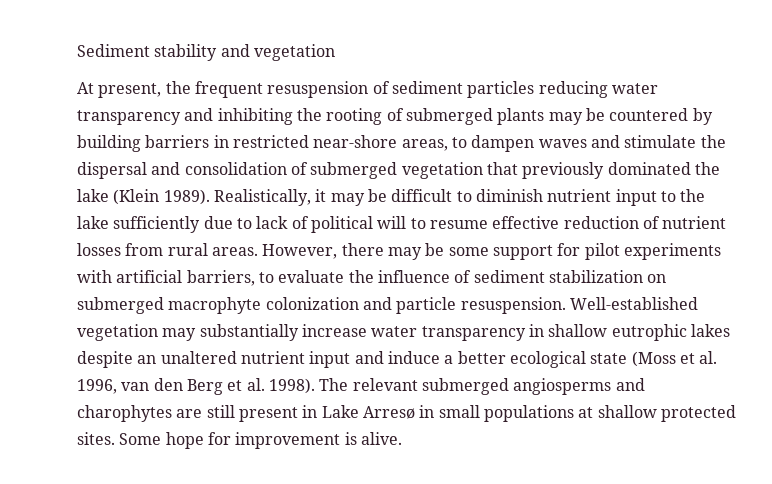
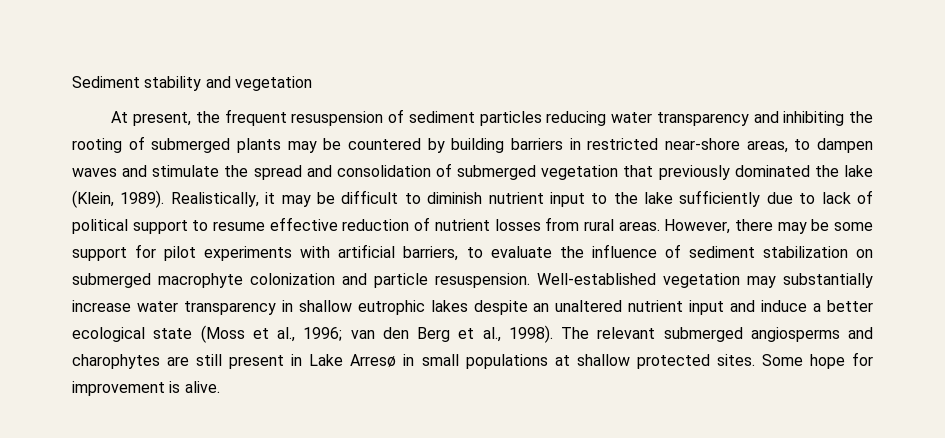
[77,162,147,179] dispersal -> [253,165,302,180] spread
[113,189,160,205] (Klein -> [72,190,114,208] (Klein,
[377,216,407,229] will -> [132,220,188,234] support
[699,351,718,364] [77,379,117,394] al. 1996, -> [277,327,343,342] al., 1996;
[246,378,265,391] al. -> [482,327,501,342] al.,

